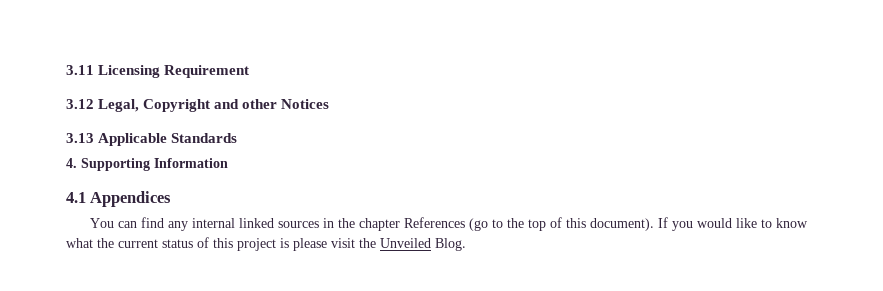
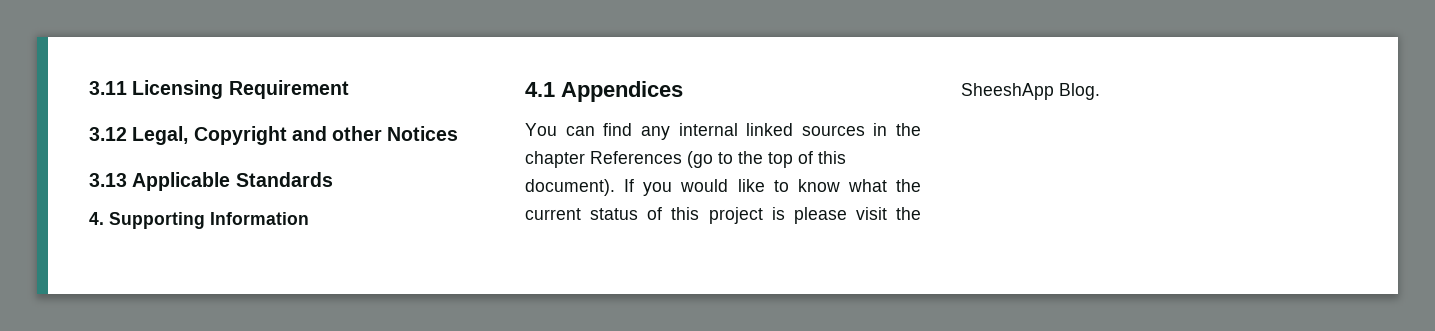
[380,238,431,248] Unveiled -> [961,83,1054,100] SheeshApp

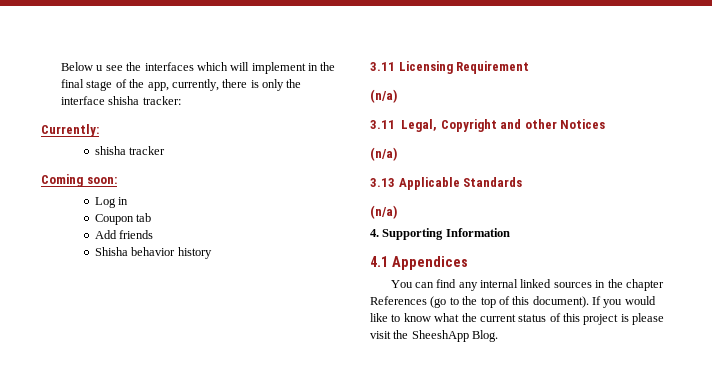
(89, 88) none -> [61,62,336,74] [61,79,302,91] [61,96,181,105] [41,124,99,137] [94,146,166,155] [41,174,117,187] [94,197,129,208] [94,213,152,225] [94,230,154,239] [94,247,212,259] Below u see the interfaces which will implement in the final stage of the app, currently, there is only the interface shisha tracker: // Currently: // shisha tracker // Coming soon: // Log in // Coupon tab // Add friends // Shisha behavior history //
[89,127,127,141] 3.12 -> [370,89,397,103] [370,120,395,129] (n/a) // 3.11
(459, 133) none -> [370,147,397,161] // (n/a)
(333, 179) none -> [370,205,397,219] // (n/a)

